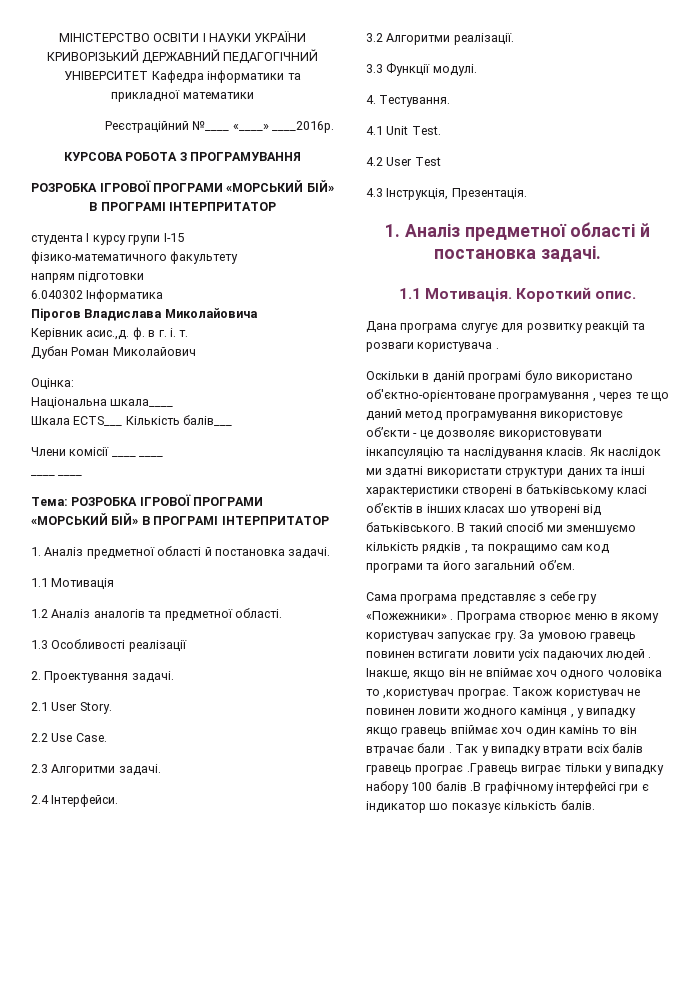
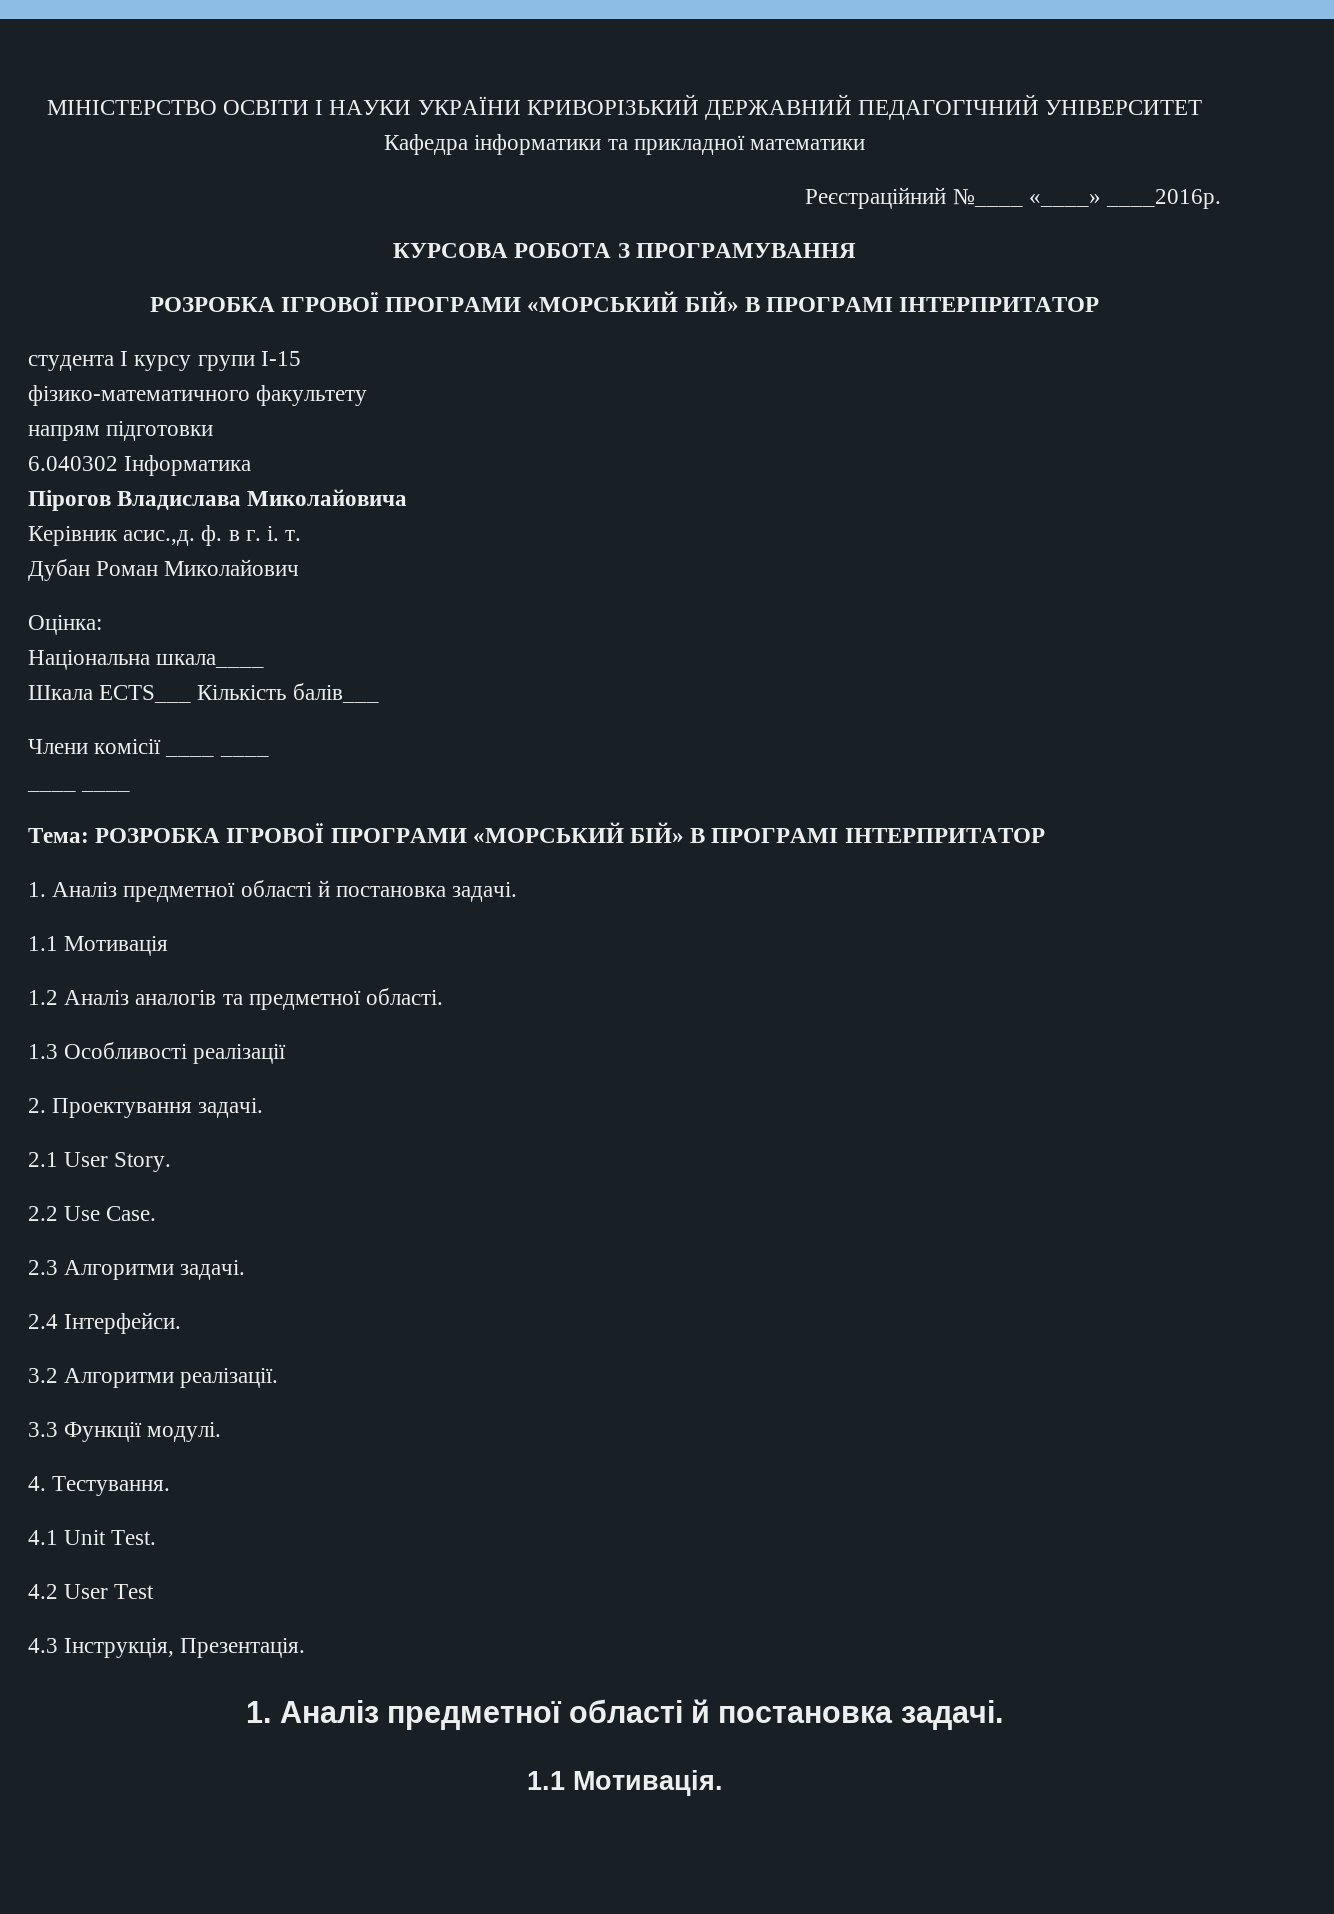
[516,287,637,302] [366,321,646,333] [366,342,499,352] [366,370,633,383] [366,389,669,402] [366,409,624,421] [366,427,602,440] [366,447,661,459] [366,466,646,478] [366,484,647,497] [366,503,602,516] [366,522,636,535] [366,542,610,554] [366,560,575,573] [366,591,597,604] [366,611,660,623] [366,630,636,642] [366,649,652,661] [366,668,662,680] [366,687,640,699] [366,706,637,718] [366,725,637,737] [366,743,643,756] [366,763,665,775] [366,781,649,794] [366,800,595,813] Короткий опис. // Дана програма слугує для розвитку реакцій та розваги користувача . // Оскільки в даній програмі було використано об'єктно-орієнтоване програмування , через те що даний метод програмування використовує об’єкти - це дозволяє використовувати інкапсуляцію та наслідування класів. Як наслідок ми здатні використати структури даних та інші характеристики створені в батьківському класі об’єктів в інших класах шо утворені від батьківського. В такий спосіб ми зменшуємо кількість рядків , та покращимо сам код програми та його загальний об’єм. // Сама програма представляє з себе гру «Пожежники» . Програма створює меню в якому користувач запускає гру. За умовою гравець повинен встигати ловити усіх падаючих людей . Інакше, якщо він не впіймає хоч одного чоловіка то ,користувач програє. Також користувач не повинен ловити жодного камінця , у випадку якщо гравець впіймає хоч один камінь то він втрачає бали . Так у випадку втрати всіх балів гравець програє .Гравець виграє тільки у випадку набору 100 балів .В графічному інтерфейсі гри є індикатор шо показує кількість балів. -> (723, 1783) none

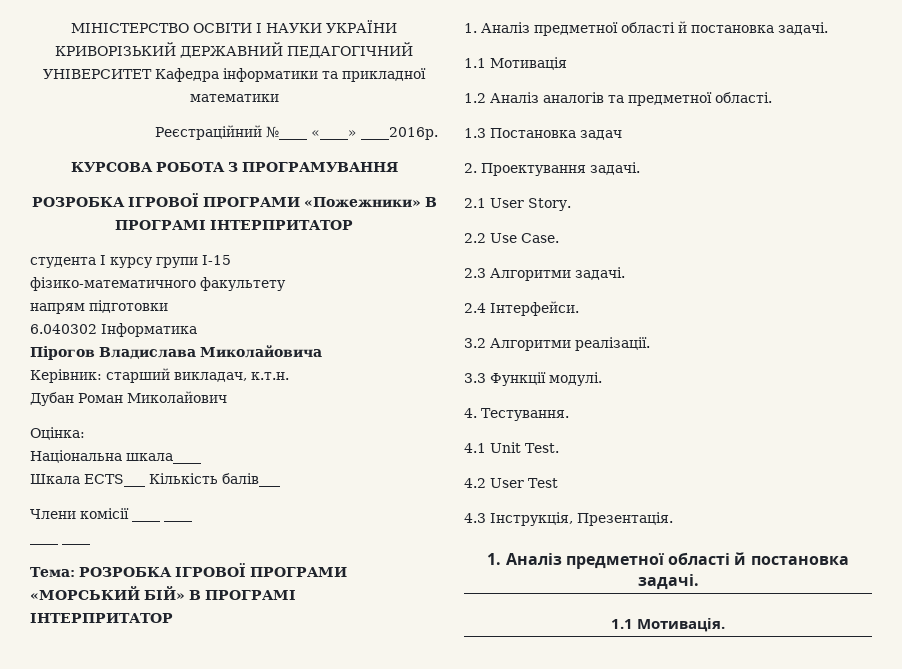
[527,291,739,312] «МОРСЬКИЙ БІЙ» -> [303,197,421,207] «Пожежники»
[28,525,302,546] Керівник асис.,д. ф. в г. і. т. -> [30,368,289,383] Керівник: старший викладач, к.т.н.
[64,1042,287,1064] Особливості реалізації -> [490,128,622,140] Постановка задач

